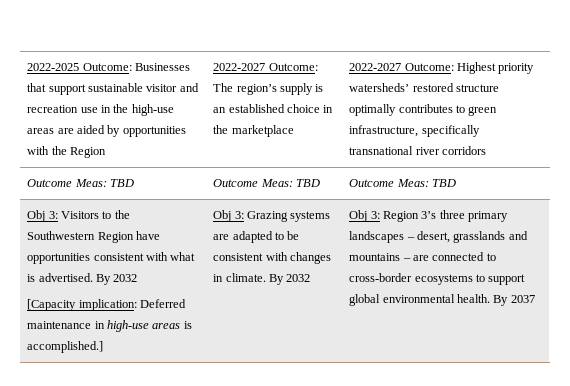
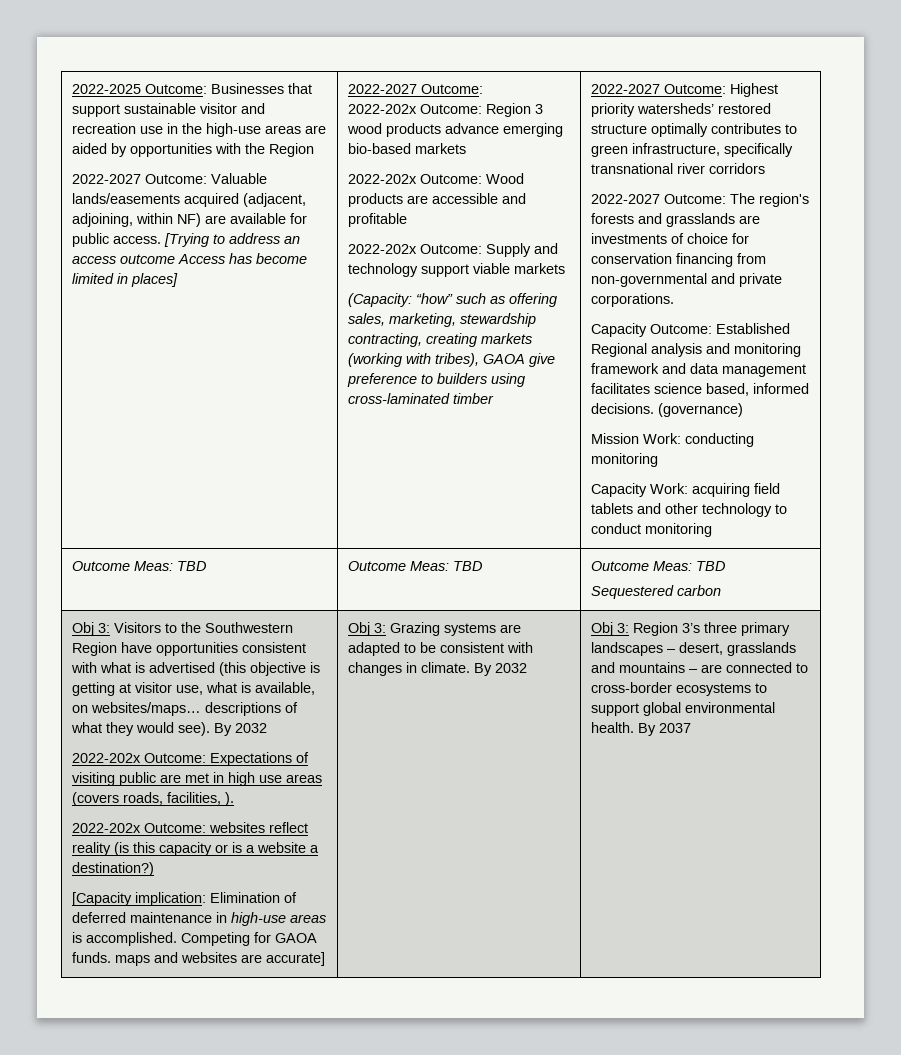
[213,63,318,71] [213,83,324,95] [213,104,334,113] [213,125,294,137] | 2022-2027 Outcome: The region’s supply is an established choice in the marketplace -> [72,173,268,184] [72,193,307,207] [72,213,308,227] [72,233,301,247] [72,253,308,264] [72,273,179,287] [348,84,484,94] [348,103,544,117] [347,123,564,137] [348,143,467,154] [348,173,525,184] [348,193,527,207] [348,213,408,227] [348,243,559,257] [348,263,566,277] [348,293,558,307] [348,313,537,327] [348,333,533,347] [348,353,556,367] [347,373,526,387] [348,393,495,404] // 2022-2027 Outcome: Valuable lands/easements acquired (adjacent, adjoining, within NF) are available for public access. [Trying to address an access outcome Access has become limited in places] | 2022-2027 Outcome: // 2022-202x Outcome: Region 3 wood products advance emerging bio-based markets // 2022-202x Outcome: Wood products are accessible and profitable // 2022-202x Outcome: Supply and technology support viable markets // (Capacity: “how” such as offering sales, marketing, stewardship contracting, creating markets (working with tribes), GAOA give preference to builders using cross-laminated timber
(487, 150) none -> [591,193,810,207] [591,213,761,227] [591,233,750,244] [591,253,767,267] [591,273,783,287] [591,293,675,307] [591,323,791,337] [591,343,802,357] [591,363,807,377] [591,383,810,396] [591,403,744,417] [591,433,755,447] [591,453,659,467] [591,483,781,497] [591,503,788,517] [591,523,713,537] // 2022-2027 Outcome: The region's forests and grasslands are investments of choice for conservation financing from non-governmental and private corporations. // Capacity Outcome: Established Regional analysis and monitoring framework and data management facilitates science based, informed decisions. (governance) // Mission Work: conducting monitoring // Capacity Work: acquiring field tablets and other technology to conduct monitoring
(457, 183) none -> [591,585,722,599] // Sequestered carbon
[38,273,138,285] advertised. By 2032 -> [149,662,321,676] [72,682,316,696] [72,702,299,716] [71,722,268,736] [72,752,310,766] [72,772,323,786] [72,792,235,806] [72,822,309,833] [72,842,320,856] [72,862,155,876] advertised (this objective is getting at visitor use, what is available, on websites/maps… descriptions of what they would see). By 2032 // 2022-202x Outcome: Expectations of visiting public are met in high use areas (covers roads, facilities, ). // 2022-202x Outcome: websites reflect reality (is this capacity or is a website a destination?)
[140,299,187,308] Deferred -> [210,892,298,903] [72,912,127,923] Elimination of deferred
[27,341,104,353] accomplished.] -> [86,932,318,946] [72,952,326,966] accomplished. Competing for GAOA funds. maps and websites are accurate]

